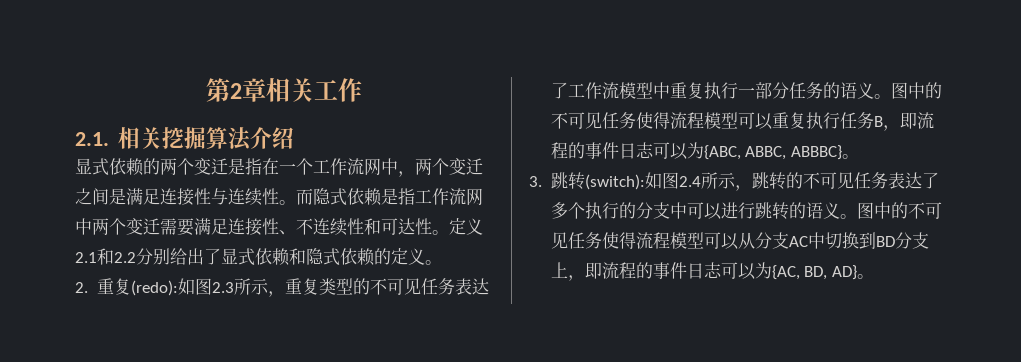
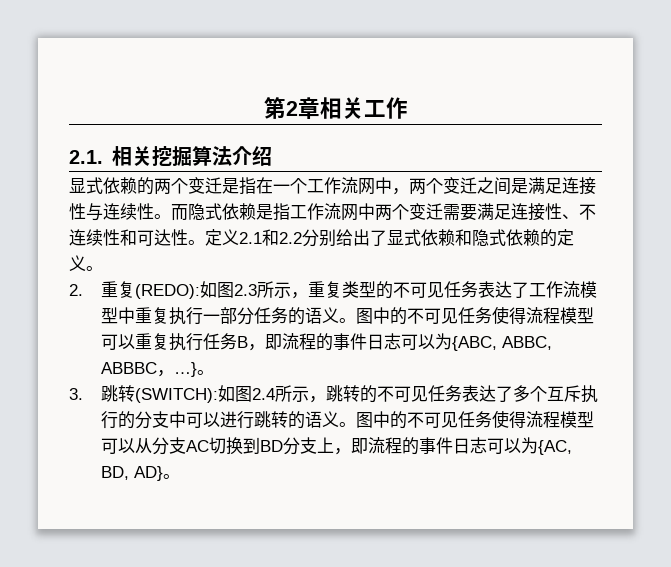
[130,280,178,296] (redo): -> [135,284,201,299] (REDO):
[790,145,842,160] ABBBC} -> [101,362,198,377] ABBBC，…}
[584,174,645,190] (switch): -> [135,388,219,403] (SWITCH):
(585, 210) none -> [547,385,582,402] 互斥
[807,232,825,249] 中 -> (210, 446) none

